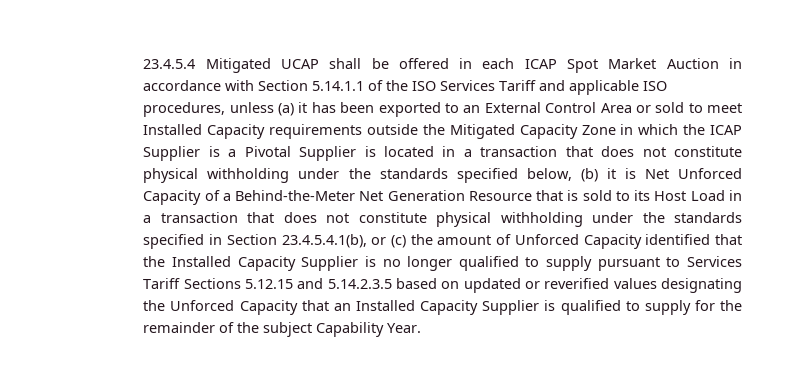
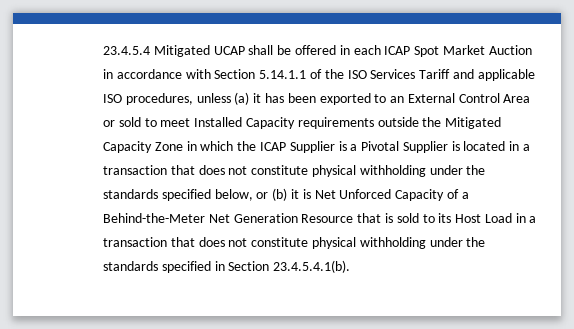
(572, 174) none -> [256,192,269,199] or
[281,234,743,249] [143,256,742,271] [143,278,742,293] [143,300,742,315] [143,322,422,337] 23.4.5.4.1(b), or (c) the amount of Unforced Capacity identified that the Installed Capacity Supplier is no longer qualified to supply pursuant to Services Tariff Sections 5.12.15 and 5.14.2.3.5 based on updated or reverified values designating the Unforced Capacity that an Installed Capacity Supplier is qualified to supply for the remainder of the subject Capability Year. -> [273,260,351,273] 23.4.5.4.1(b).

